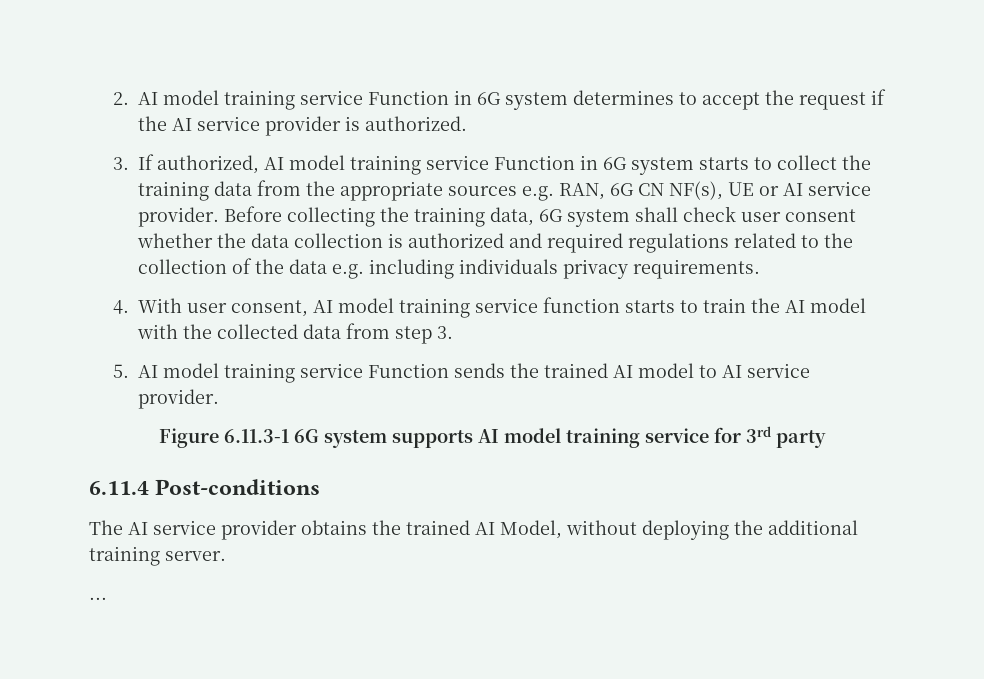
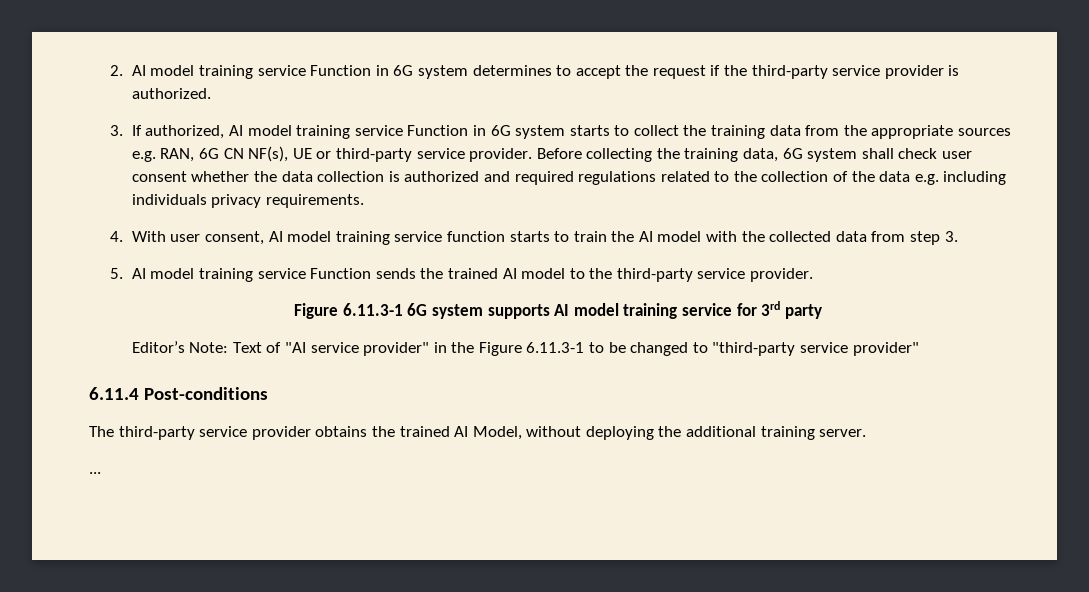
[172,118,193,131] AI -> [751,65,828,79] third-party
[783,183,804,196] AI -> [335,148,412,162] third-party
[722,365,743,378] AI -> [589,268,693,282] the third-party
(826, 439) none -> [131,341,919,356] // Editor’s Note: Text of "AI service provider" in the Figure 6.11.3-1 to be changed to "third-party service provider"
[128,522,148,535] AI -> [118,426,195,440] third-party

